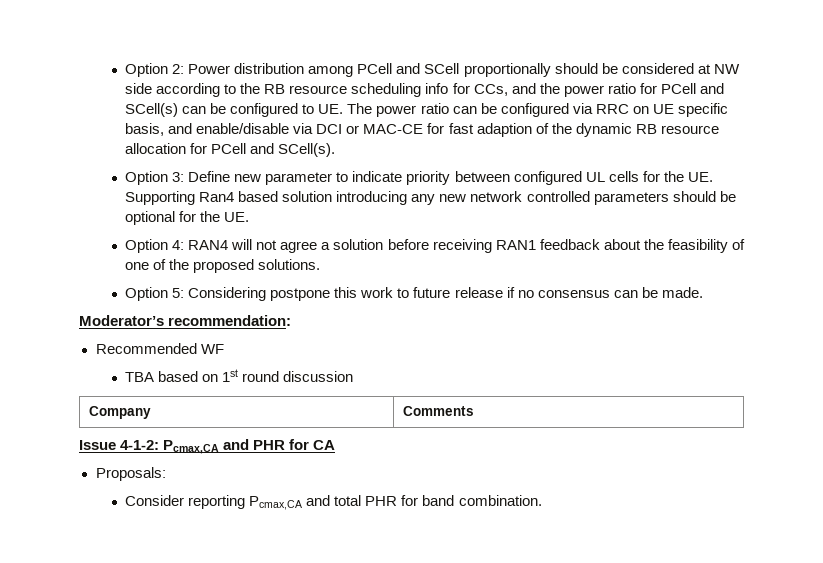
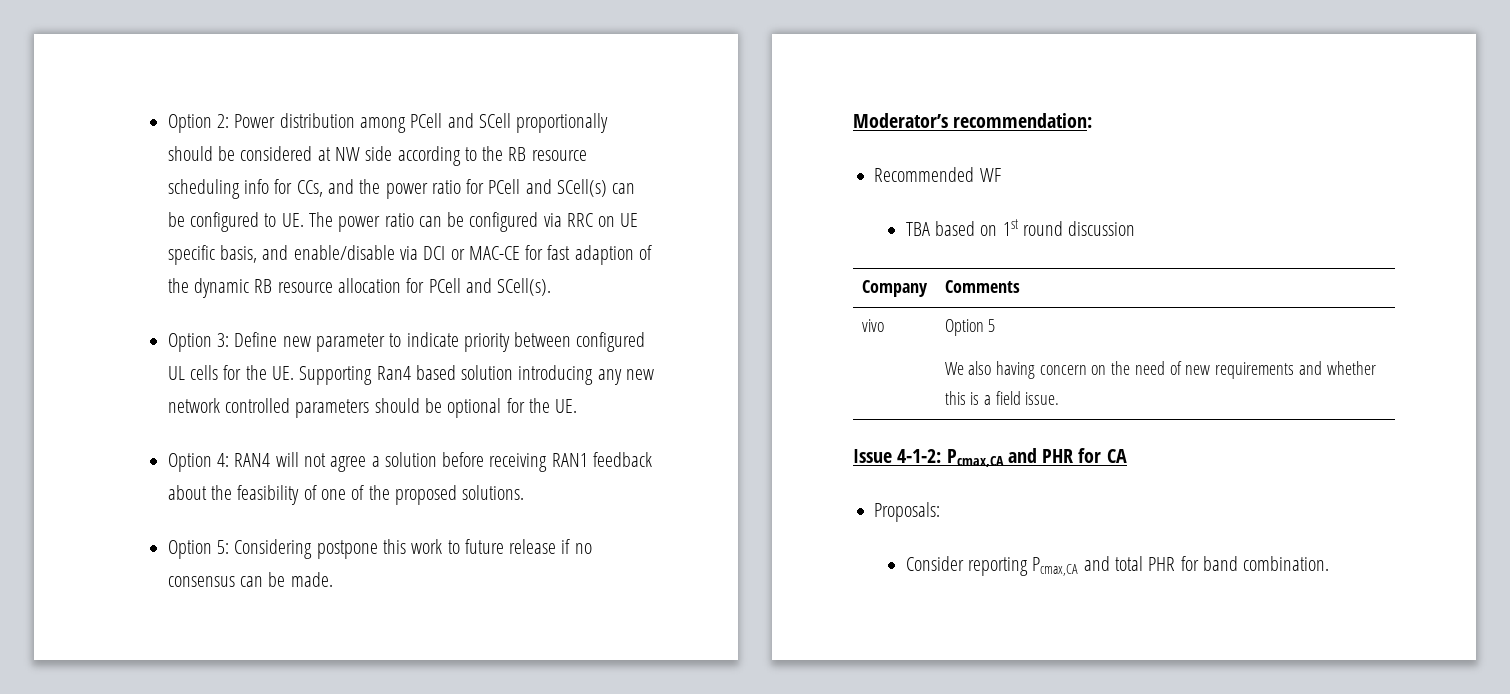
(475, 411) none -> [861,319,884,332] [944,319,996,336] [944,361,1376,379] [944,391,1060,405] // vivo | Option 5 // We also having concern on the need of new requirements and whether this is a field issue.

